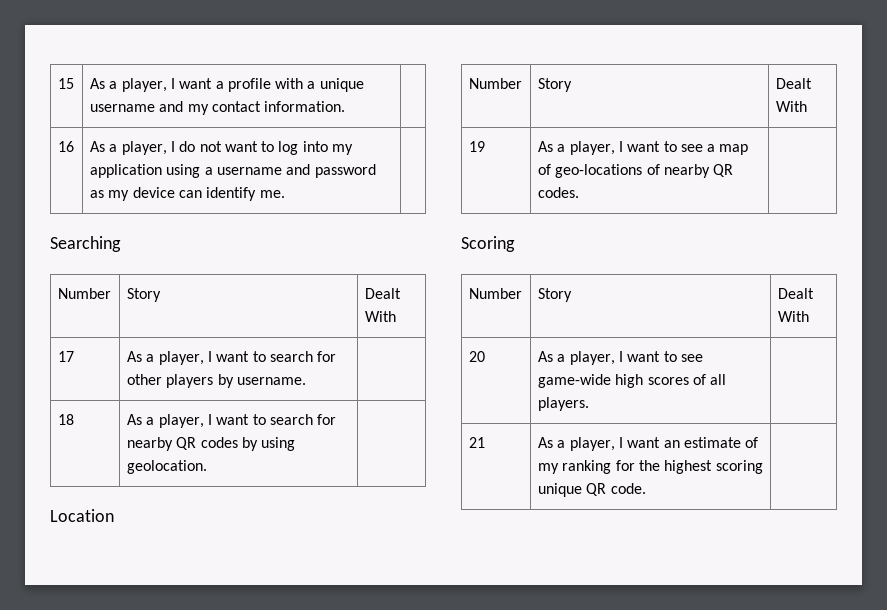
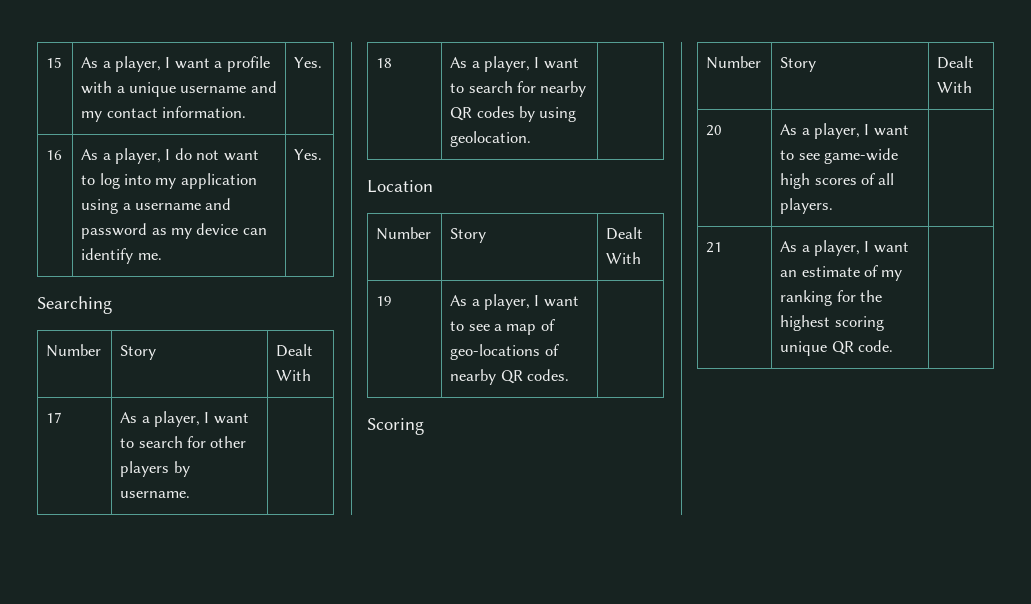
(346, 106) none -> [294,57,323,68] Yes.
(285, 194) none -> [294,149,323,160] Yes.

